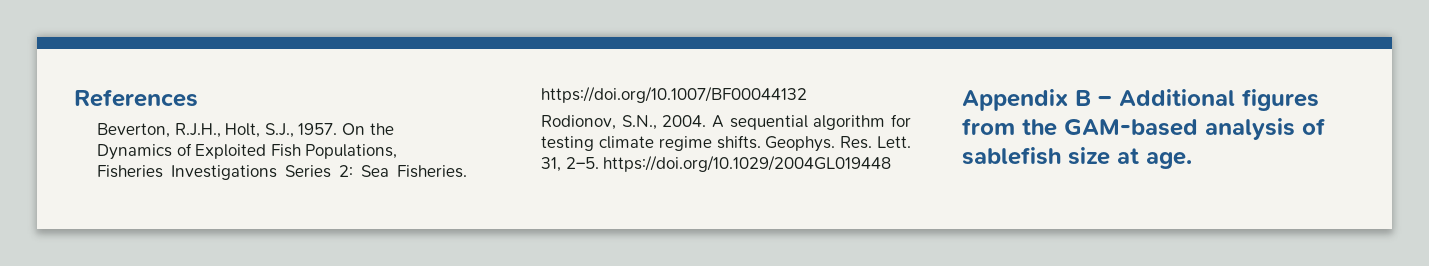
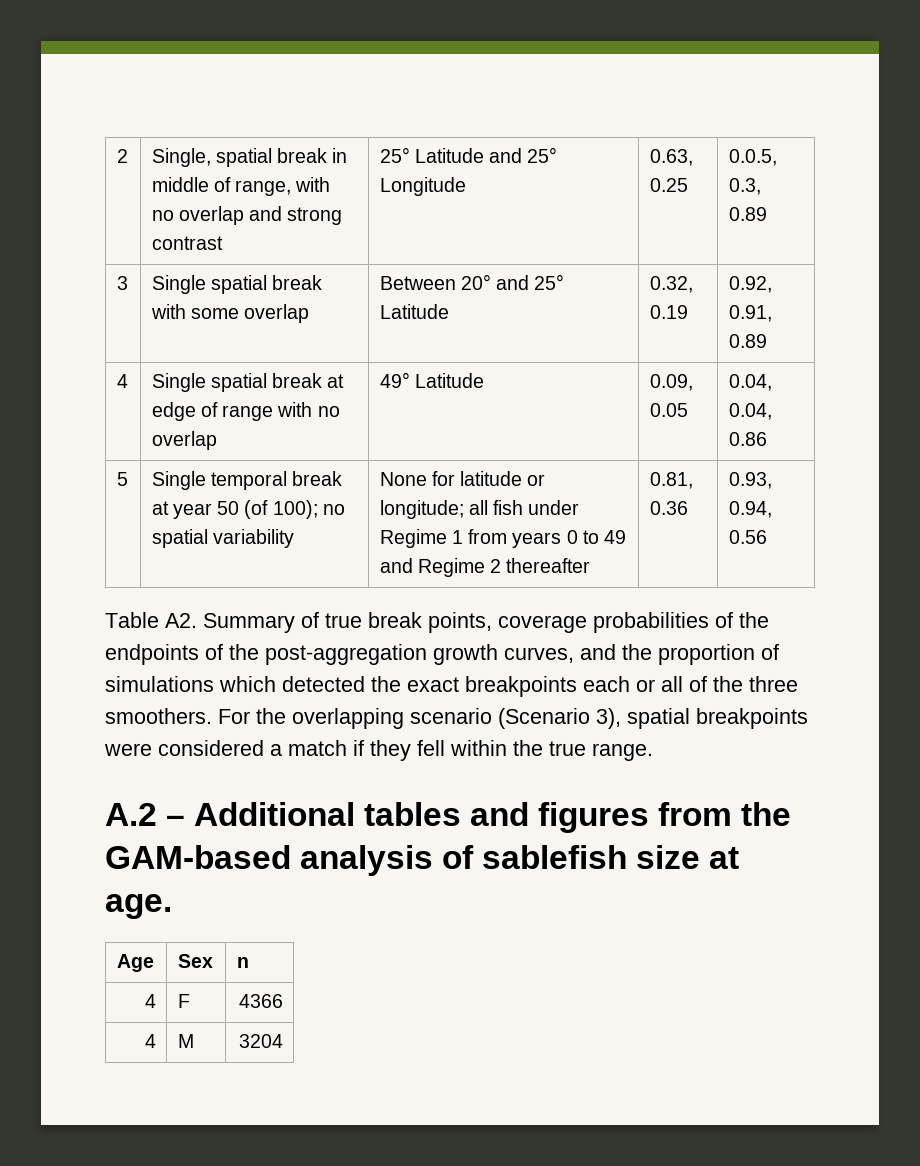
[74,89,198,107] [97,123,394,138] [97,143,398,160] [97,165,467,180] [541,86,808,103] [541,114,911,130] [541,135,911,152] [541,155,892,172] [962,89,1235,111] References // Beverton, R.J.H., Holt, S.J., 1957. On the Dynamics of Exploited Fish Populations, Fisheries Investigations Series 2: Sea Fisheries. https://doi.org/10.1007/BF00044132 // Rodionov, S.N., 2004. A sequential algorithm for testing climate regime shifts. Geophys. Res. Lett. 31, 2–5. https://doi.org/10.1029/2004GL019448 // Appendix B – Additional -> [116,149,128,163] [151,148,348,167] [151,177,331,196] [151,206,343,225] [151,236,223,250] [379,147,558,163] [379,177,466,196] [649,149,693,166] [649,178,688,192] [728,149,777,166] [728,178,761,195] [728,207,767,221] [116,276,128,290] [151,275,323,294] [150,304,310,323] [379,274,565,290] [379,304,449,319] [649,276,693,293] [649,305,688,319] [728,276,772,293] [728,305,772,322] [728,334,767,348] [116,374,128,388] [151,373,345,392] [151,402,340,421] [151,431,217,450] [379,372,484,388] [649,374,693,391] [649,403,688,417] [728,374,772,391] [728,403,772,420] [728,432,767,446] [116,472,128,486] [151,471,343,490] [151,500,345,519] [151,529,294,548] [379,471,546,486] [379,500,580,519] [379,529,627,548] [379,558,591,577] [649,472,693,489] [649,501,688,515] [728,472,772,489] [728,501,772,518] [728,530,767,544] [105,612,769,633] [105,644,779,665] [105,676,798,697] [105,708,808,729] [104,740,653,761] [105,802,530,826] 2 | Single, spatial break in middle of range, with no overlap and strong contrast | 25° Latitude and 25° Longitude | 0.63, 0.25 | 0.0.5, 0.3, 0.89 // 3 | Single spatial break with some overlap | Between 20° and 25° Latitude | 0.32, 0.19 | 0.92, 0.91, 0.89 // 4 | Single spatial break at edge of range with no overlap | 49° Latitude | 0.09, 0.05 | 0.04, 0.04, 0.86 // 5 | Single temporal break at year 50 (of 100); no spatial variability | None for latitude or longitude; all fish under Regime 1 from years 0 to 49 and Regime 2 thereafter | 0.81, 0.36 | 0.93, 0.94, 0.56 // Table A2. Summary of true break points, coverage probabilities of the endpoints of the post-aggregation growth curves, and the proportion of simulations which detected the exact breakpoints each or all of the three smoothers. For the overlapping scenario (Scenario 3), spatial breakpoints were considered a match if they fell within the true range. // A.2 – Additional tables and
(1192, 160) none -> [116,954,154,972] [177,954,213,968] [236,957,249,968] [144,994,156,1008] [177,994,190,1008] [238,994,283,1008] [144,1034,156,1048] [177,1034,194,1048] [238,1034,283,1048] // Age | Sex | n // 4 | F | 4366 // 4 | M | 3204

